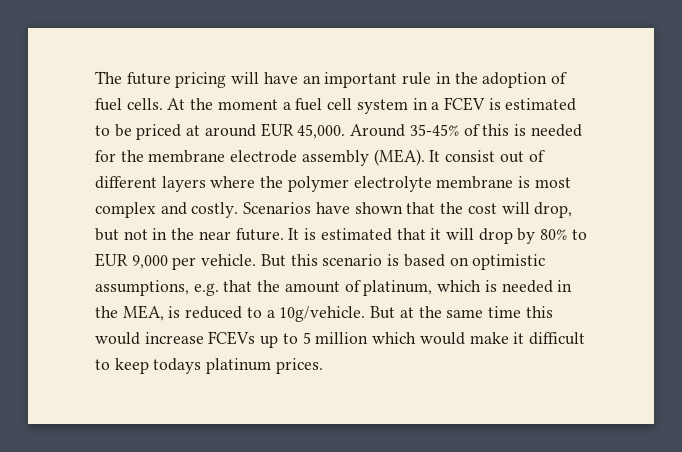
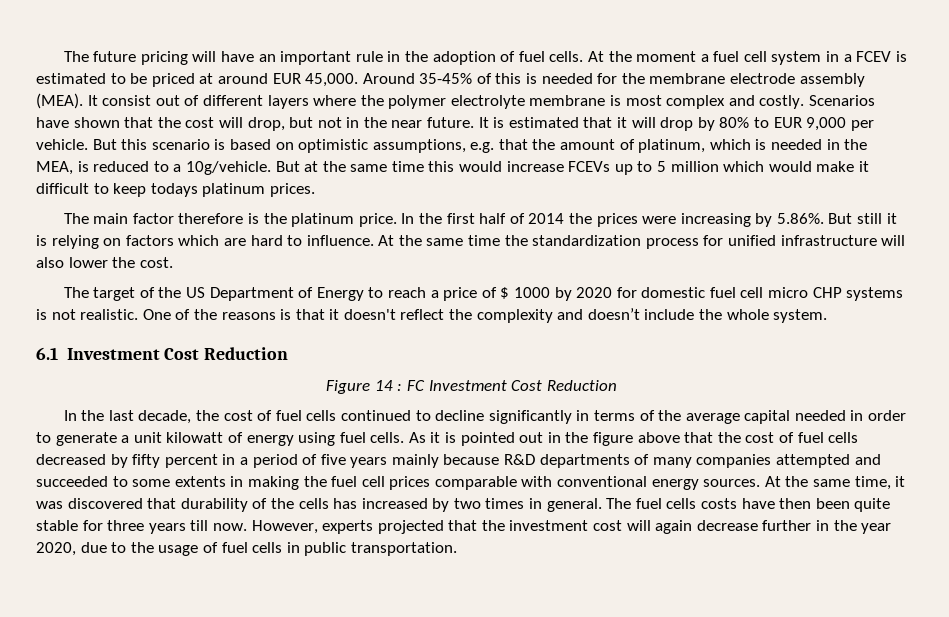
(323, 366) none -> [63,213,897,227] [36,235,906,249] [36,257,173,268] [63,287,904,301] [36,308,828,323] [36,347,289,360] [326,380,617,394] [63,410,907,424] [36,432,859,446] [36,454,881,468] [36,476,906,490] [36,498,891,512] [36,520,892,534] [36,542,457,556] // The main factor therefore is the platinum price. In the first half of 2014 the prices were increasing by 5.86%. But still it is relying on factors which are hard to influence. At the same time the standardization process for unified infrastructure will also lower the cost. // The target of the US Department of Energy to reach a price of $ 1000 by 2020 for domestic fuel cell micro CHP systems is not realistic. One of the reasons is that it doesn't reflect the complexity and doesn’t include the whole system. // 6.1 Investment Cost Reduction // Figure 14 : FC Investment Cost Reduction // In the last decade, the cost of fuel cells continued to decline significantly in terms of the average capital needed in order to generate a unit kilowatt of energy using fuel cells. As it is pointed out in the figure above that the cost of fuel cells decreased by fifty percent in a period of five years mainly because R&D departments of many companies attempted and succeeded to some extents in making the fuel cell prices comparable with conventional energy sources. At the same time, it was discovered that durability of the cells has increased by two times in general. The fuel cells costs have then been quite stable for three years till now. However, experts projected that the investment cost will again decrease further in the year 2020, due to the usage of fuel cells in public transportation.

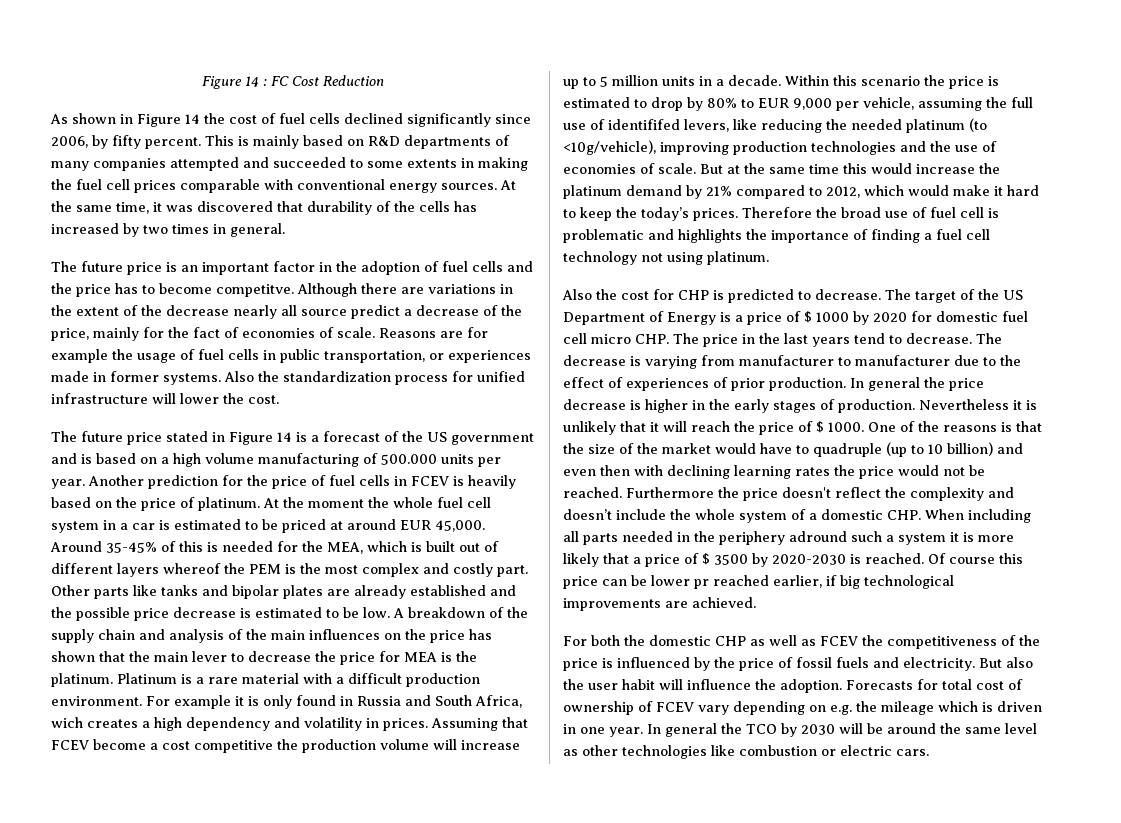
[63,51,907,65] [36,73,865,87] [36,93,876,109] [36,117,874,131] [36,139,868,153] [36,161,869,175] [36,183,315,197] [63,213,897,227] [36,235,906,249] [36,257,173,268] [63,287,904,301] [36,308,828,323] [36,347,289,360] The future pricing will have an important rule in the adoption of fuel cells. At the moment a fuel cell system in a FCEV is estimated to be priced at around EUR 45,000. Around 35-45% of this is needed for the membrane electrode assembly (MEA). It consist out of different layers where the polymer electrolyte membrane is most complex and costly. Scenarios have shown that the cost will drop, but not in the near future. It is estimated that it will drop by 80% to EUR 9,000 per vehicle. But this scenario is based on optimistic assumptions, e.g. that the amount of platinum, which is needed in the MEA, is reduced to a 10g/vehicle. But at the same time this would increase FCEVs up to 5 million which would make it difficult to keep todays platinum prices. // The main factor therefore is the platinum price. In the first half of 2014 the prices were increasing by 5.86%. But still it is relying on factors which are hard to influence. At the same time the standardization process for unified infrastructure will also lower the cost. // The target of the US Department of Energy to reach a price of $ 1000 by 2020 for domestic fuel cell micro CHP systems is not realistic. One of the reasons is that it doesn't reflect the complexity and doesn’t include the whole system. // 6.1 Investment Cost Reduction // -> (202, 82) none
[428,380,617,391] [63,410,907,424] [36,432,859,446] [36,454,500,468] Investment Cost Reduction // In the last decade, the cost of fuel cells continued to decline significantly in terms of the average capital needed in order to generate a unit kilowatt of energy using fuel cells. As it is pointed out in the figure above that the cost of fuel cells decreased by fifty percent in a period of five years mainly because -> [292,75,384,86] [50,113,531,127] [51,135,364,149] Cost Reduction // As shown in Figure 14 the cost of fuel cells declined significantly since 2006, by fifty percent. This is mainly based on
[606,498,891,512] [36,520,892,534] [36,542,127,556] The fuel cells costs have then been quite stable for three years till now. However, experts projected that the investment cost will again decrease further in the year 2020, due to -> [51,261,533,275] [51,283,513,297] [51,305,522,319] [51,327,488,341] [51,349,108,363] // The future price is an important factor in the adoption of fuel cells and the price has to become competitve. Although there are variations in the extent of the decrease nearly all source predict a decrease of the price, mainly for the fact of economies of scale. Reasons are for example
[350,542,457,556] transportation. -> [324,350,531,363] [51,371,525,385] [51,393,279,404] [51,431,534,445] [51,453,501,467] [51,475,516,489] [51,497,491,511] [51,519,485,533] [50,541,499,554] [51,563,528,577] [51,585,516,599] [51,607,528,621] [51,629,492,643] [51,651,477,665] [51,673,480,687] [51,695,522,709] [51,717,528,731] [51,739,520,753] [563,75,999,89] [563,97,1033,111] [563,118,987,133] [563,140,997,155] [563,163,1000,174] [563,185,1039,199] [563,207,999,221] [563,229,990,243] [563,251,769,265] [562,289,1023,303] [563,311,1028,325] [563,333,1002,347] [563,355,1021,369] [563,377,984,391] [563,399,1037,413] [563,421,1042,435] [563,442,1023,457] [563,465,985,479] [563,487,1014,501] [563,509,1031,523] [563,531,1014,545] [563,553,1023,567] [563,575,954,589] [563,597,756,611] [563,635,1040,649] [563,657,1033,671] [563,679,1023,693] [563,701,1042,715] [563,723,1037,737] [563,745,929,759] transportation, or experiences made in former systems. Also the standardization process for unified infrastructure will lower the cost. // The future price stated in Figure 14 is a forecast of the US government and is based on a high volume manufacturing of 500.000 units per year. Another prediction for the price of fuel cells in FCEV is heavily based on the price of platinum. At the moment the whole fuel cell system in a car is estimated to be priced at around EUR 45,000. Around 35-45% of this is needed for the MEA, which is built out of different layers whereof the PEM is the most complex and costly part. Other parts like tanks and bipolar plates are already established and the possible price decrease is estimated to be low. A breakdown of the supply chain and analysis of the main influences on the price has shown that the main lever to decrease the price for MEA is the platinum. Platinum is a rare material with a difficult production environment. For example it is only found in Russia and South Africa, wich creates a high dependency and volatility in prices. Assuming that FCEV become a cost competitive the production volume will increase up to 5 million units in a decade. Within this scenario the price is estimated to drop by 80% to EUR 9,000 per vehicle, assuming the full use of identififed levers, like reducing the needed platinum (to <10g/vehicle), improving production technologies and the use of economies of scale. But at the same time this would increase the platinum demand by 21% compared to 2012, which would make it hard to keep the today’s prices. Therefore the broad use of fuel cell is problematic and highlights the importance of finding a fuel cell technology not using platinum. // Also the cost for CHP is predicted to decrease. The target of the US Department of Energy is a price of $ 1000 by 2020 for domestic fuel cell micro CHP. The price in the last years tend to decrease. The decrease is varying from manufacturer to manufacturer due to the effect of experiences of prior production. In general the price decrease is higher in the early stages of production. Nevertheless it is unlikely that it will reach the price of $ 1000. One of the reasons is that the size of the market would have to quadruple (up to 10 billion) and even then with declining learning rates the price would not be reached. Furthermore the price doesn't reflect the complexity and doesn’t include the whole system of a domestic CHP. When including all parts needed in the periphery adround such a system it is more likely that a price of $ 3500 by 2020-2030 is reached. Of course this price can be lower pr reached earlier, if big technological improvements are achieved. // For both the domestic CHP as well as FCEV the competitiveness of the price is influenced by the price of fossil fuels and electricity. But also the user habit will influence the adoption. Forecasts for total cost of ownership of FCEV vary depending on e.g. the mileage which is driven in one year. In general the TCO by 2030 will be around the same level as other technologies like combustion or electric cars.

